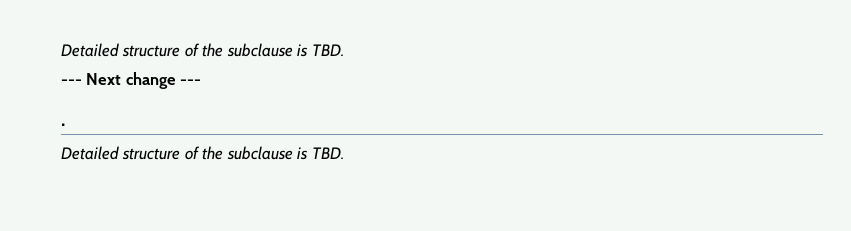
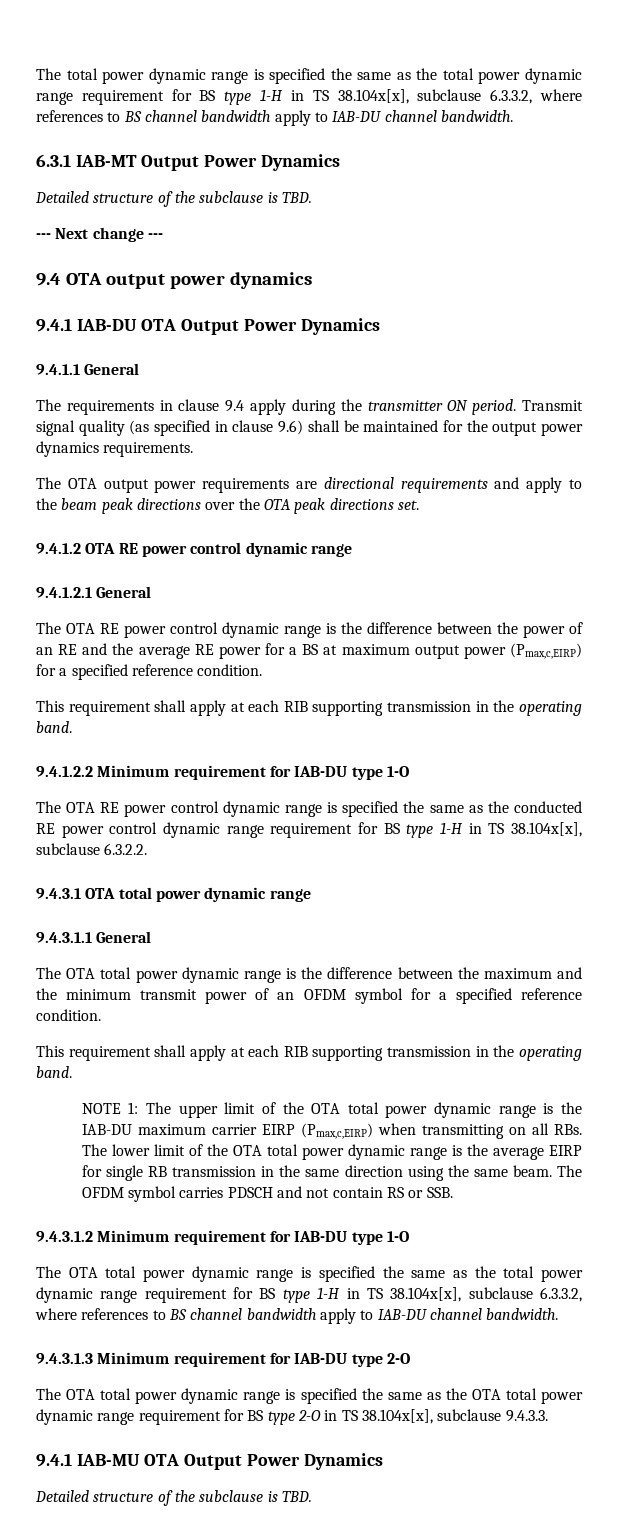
(61, 50) none -> [36,68,583,84] [36,89,582,105] [36,110,513,126] [36,154,340,171] The total power dynamic range is specified the same as the total power dynamic range requirement for BS type 1-H in TS 38.104x[x], subclause 6.3.3.2, where references to BS channel bandwidth apply to IAB-DU channel bandwidth. // 6.3.1 IAB-MT Output Power Dynamics //
[61,123,65,126] . -> [36,272,312,289] [36,318,380,335] [36,363,140,375] [36,399,583,415] [36,420,583,436] [36,441,194,457] [36,477,582,493] [36,498,419,514] [36,542,352,557] [36,586,152,598] [36,622,583,638] [36,643,583,659] [36,664,263,680] [36,700,582,716] [36,721,72,733] [36,765,409,780] [36,801,582,817] [36,822,582,838] [36,843,148,855] [36,887,311,902] [36,931,152,943] [36,967,583,983] [36,988,583,1004] [36,1009,101,1021] [36,1045,582,1061] [36,1066,72,1078] [81,1102,583,1118] [81,1123,583,1139] [81,1144,582,1160] [81,1165,583,1181] [81,1186,453,1202] [36,1230,409,1245] [36,1266,583,1282] [36,1287,583,1303] [35,1308,559,1324] [36,1352,410,1367] [36,1388,583,1404] [36,1409,548,1425] [36,1453,383,1470] 9.4 OTA output power dynamics // 9.4.1 IAB-DU OTA Output Power Dynamics // 9.4.1.1 General // The requirements in clause 9.4 apply during the transmitter ON period. Transmit signal quality (as specified in clause 9.6) shall be maintained for the output power dynamics requirements. // The OTA output power requirements are directional requirements and apply to the beam peak directions over the OTA peak directions set. // 9.4.1.2 OTA RE power control dynamic range // 9.4.1.2.1 General // The OTA RE power control dynamic range is the difference between the power of an RE and the average RE power for a BS at maximum output power (Pmax,c,EIRP) for a specified reference condition. // This requirement shall apply at each RIB supporting transmission in the operating band. // 9.4.1.2.2 Minimum requirement for IAB-DU type 1-O // The OTA RE power control dynamic range is specified the same as the conducted RE power control dynamic range requirement for BS type 1-H in TS 38.104x[x], subclause 6.3.2.2. // 9.4.3.1 OTA total power dynamic range // 9.4.3.1.1 General // The OTA total power dynamic range is the difference between the maximum and the minimum transmit power of an OFDM symbol for a specified reference condition. // This requirement shall apply at each RIB supporting transmission in the operating band. // NOTE 1: The upper limit of the OTA total power dynamic range is the IAB-DU maximum carrier EIRP (Pmax,c,EIRP) when transmitting on all RBs. The lower limit of the OTA total power dynamic range is the average EIRP for single RB transmission in the same direction using the same beam. The OFDM symbol carries PDSCH and not contain RS or SSB. // 9.4.3.1.2 Minimum requirement for IAB-DU type 1-O // The OTA total power dynamic range is specified the same as the total power dynamic range requirement for BS type 1-H in TS 38.104x[x], subclause 6.3.3.2, where references to BS channel bandwidth apply to IAB-DU channel bandwidth. // 9.4.3.1.3 Minimum requirement for IAB-DU type 2-O // The OTA total power dynamic range is specified the same as the OTA total power dynamic range requirement for BS type 2-O in TS 38.104x[x], subclause 9.4.3.3. // 9.4.1 IAB-MU OTA Output Power Dynamics

